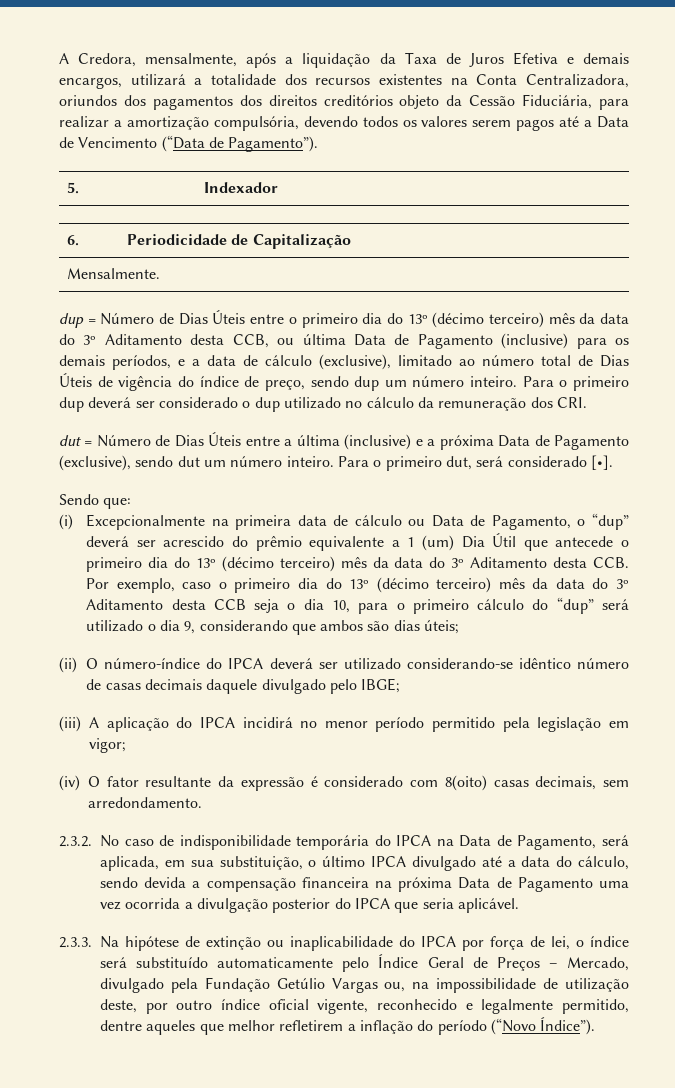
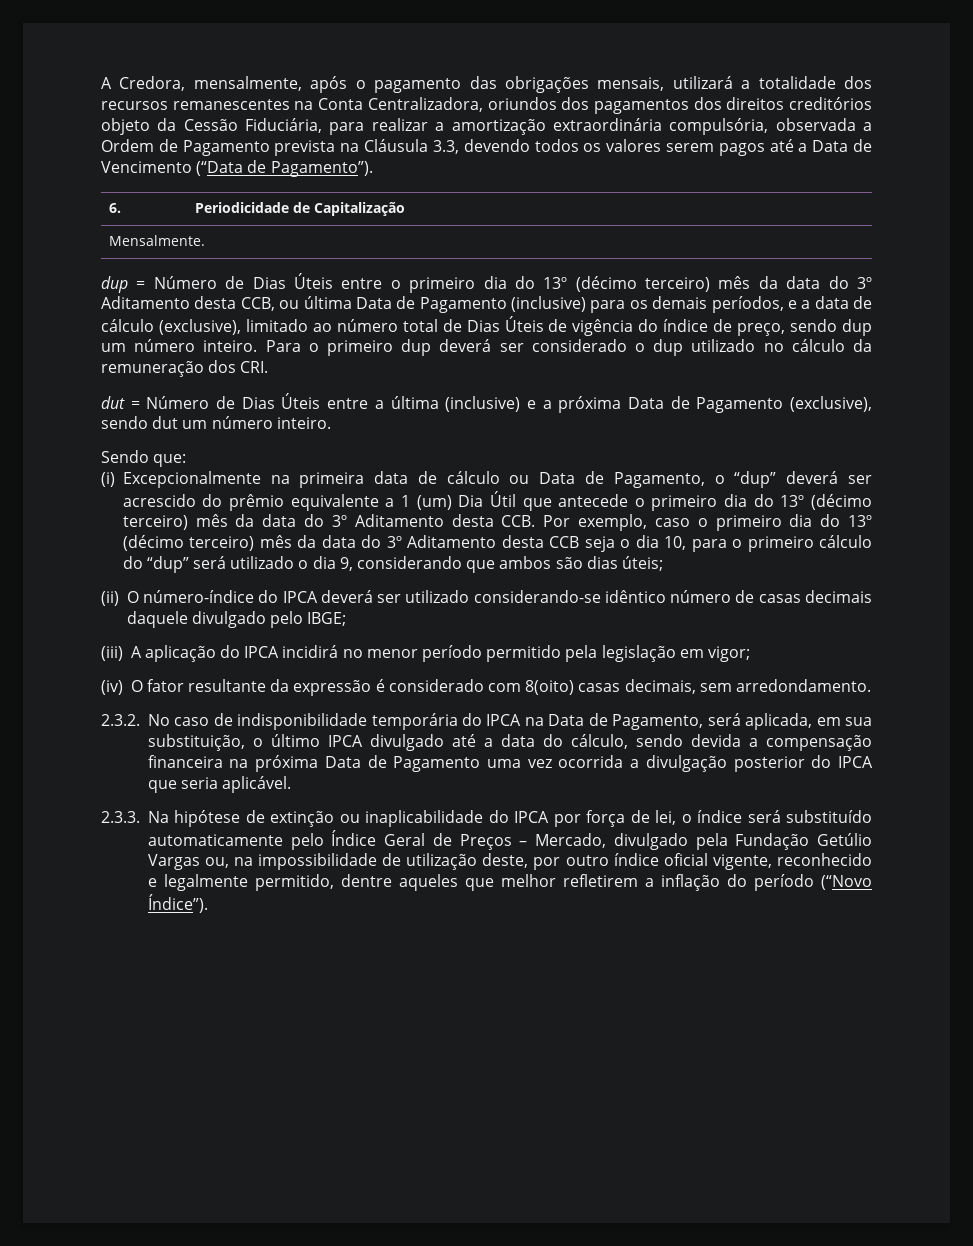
[285,52,629,68] [59,77,122,89] a liquidação da Taxa de Juros Efetiva e demais encargos, -> [355,76,665,93] o pagamento das obrigações mensais,
[379,74,442,85] existentes -> [172,99,290,110] remanescentes
[213,116,299,131] compulsória, -> [552,118,873,135] [101,139,459,156] extraordinária compulsória, observada a Ordem de Pagamento prevista na Cláusula 3.3,
[67,182,80,194] [204,182,279,193] // 5. | Indexador -> (373, 169) none
[337,455,613,471] Para o primeiro dut, será considerado [•]. -> (331, 423) none

